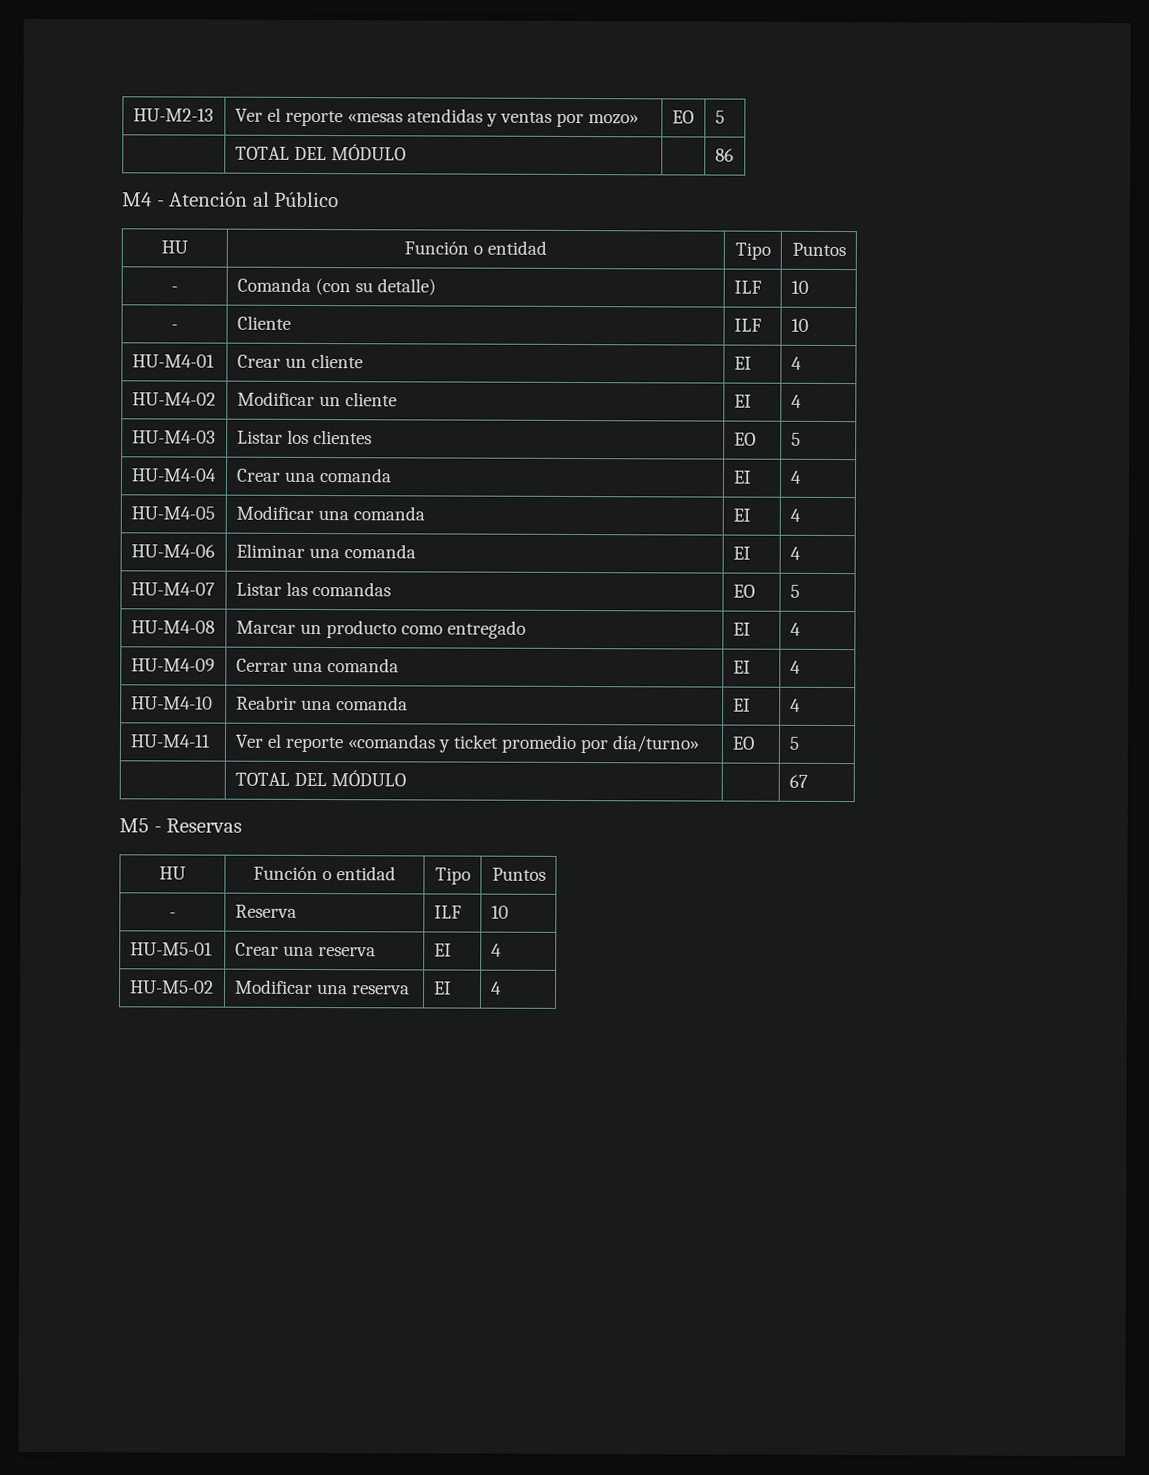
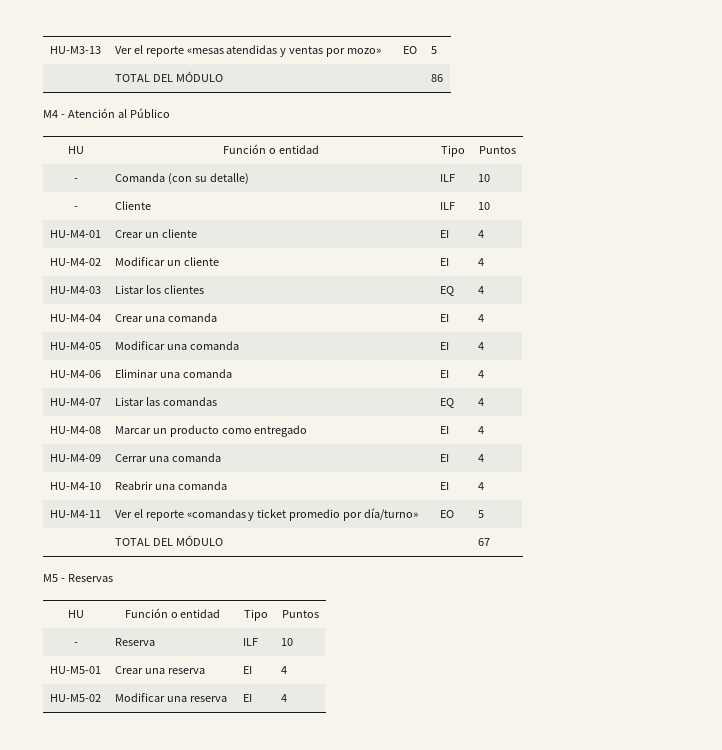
[132,108,214,122] HU-M2-13 -> [49,46,101,54] HU-M3-13
[733,432,756,446] [790,432,801,446] EO | 5 -> [439,286,454,296] [477,286,484,294] EQ | 4
[732,584,755,598] [789,584,800,598] EO | 5 -> [439,398,454,408] [477,398,484,406] EQ | 4

